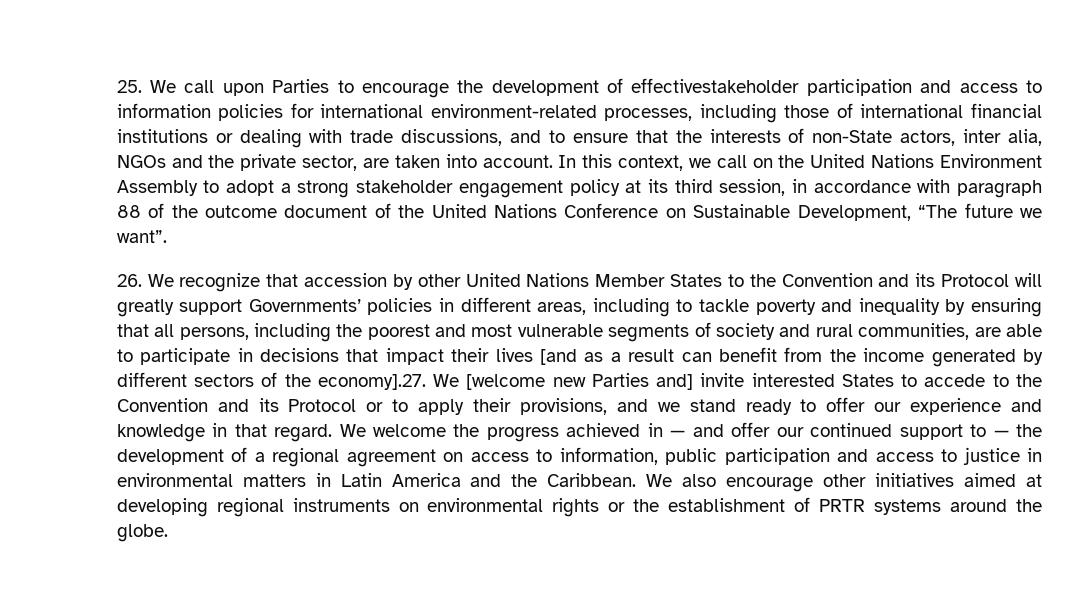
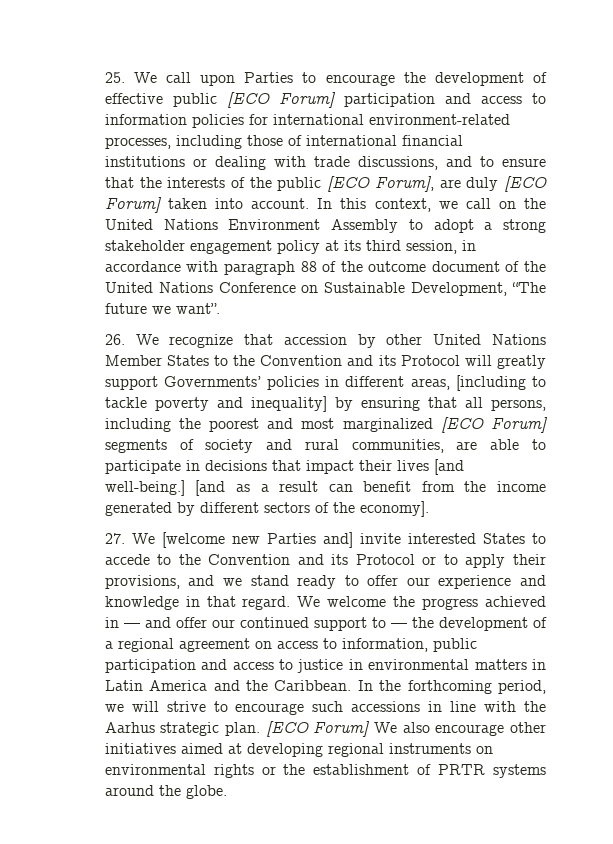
[631,78,800,93] effectivestakeholder -> [104,92,336,108] effective public [ECO Forum]
[812,129,1042,146] [116,154,389,171] non-State actors, inter alia, NGOs and the private sector, are -> [249,176,547,192] [104,197,162,213] the public [ECO Forum], are duly [ECO Forum]
[592,298,670,317] including -> [455,375,526,391] [including
[858,298,940,315] inequality -> [250,396,327,412] inequality]
[517,324,603,337] vulnerable -> [342,417,548,433] marginalized [ECO Forum]
(577, 357) none -> [104,480,226,496] well-being.] [and
[317,374,426,390] economy].27. -> [359,501,429,517] [104,533,125,544] economy]. // 27.
(637, 480) none -> [357,680,546,694] [104,701,546,715] [104,721,371,737] In the forthcoming period, we will strive to encourage such accessions in line with the Aarhus strategic plan. [ECO Forum]

